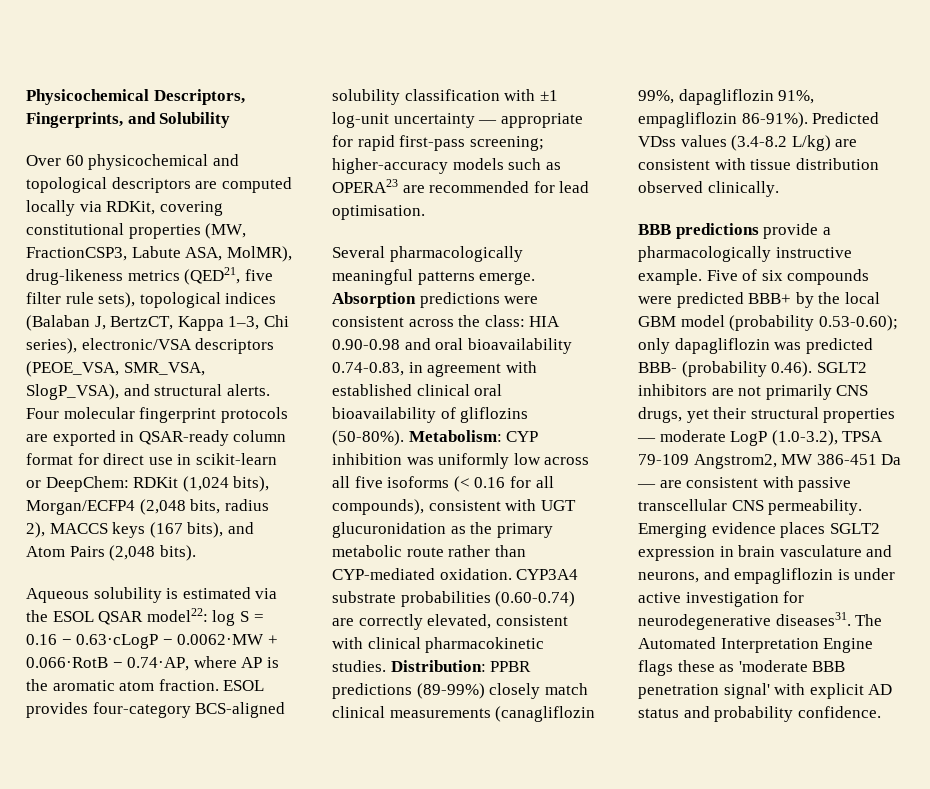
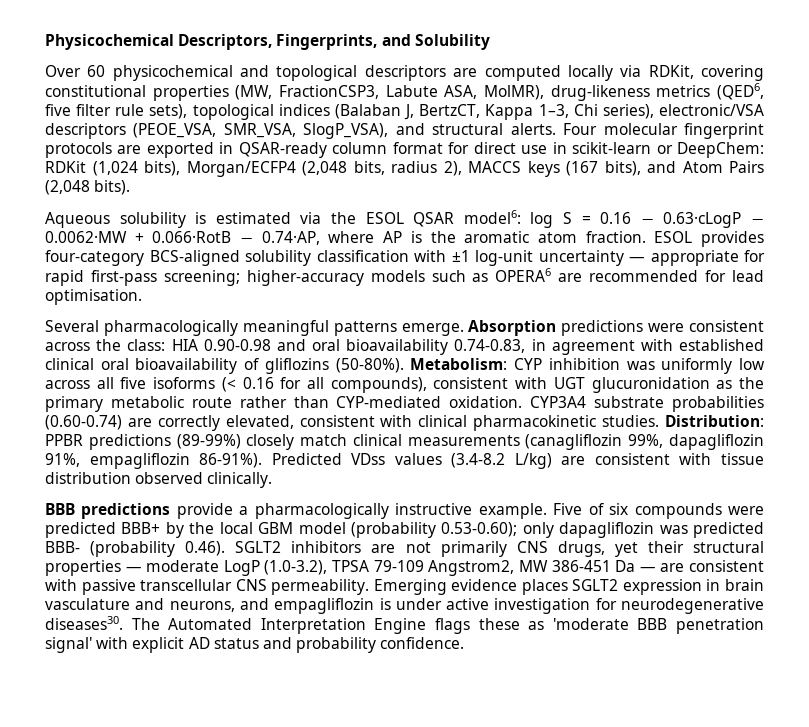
[184,267,241,285] (QED21, -> [717,83,764,100] (QED6,
[146,608,208,622] model22: -> [463,210,521,224] model6:
[332,179,398,193] OPERA23 -> [495,268,552,282] OPERA6
[775,612,851,626] diseases31. -> [45,616,123,630] diseases30.

